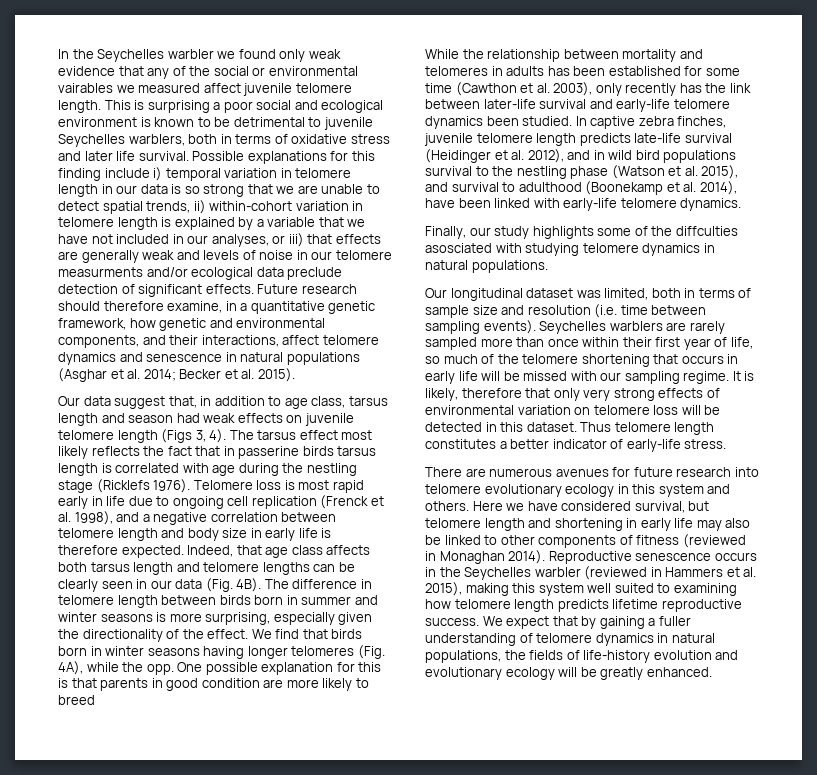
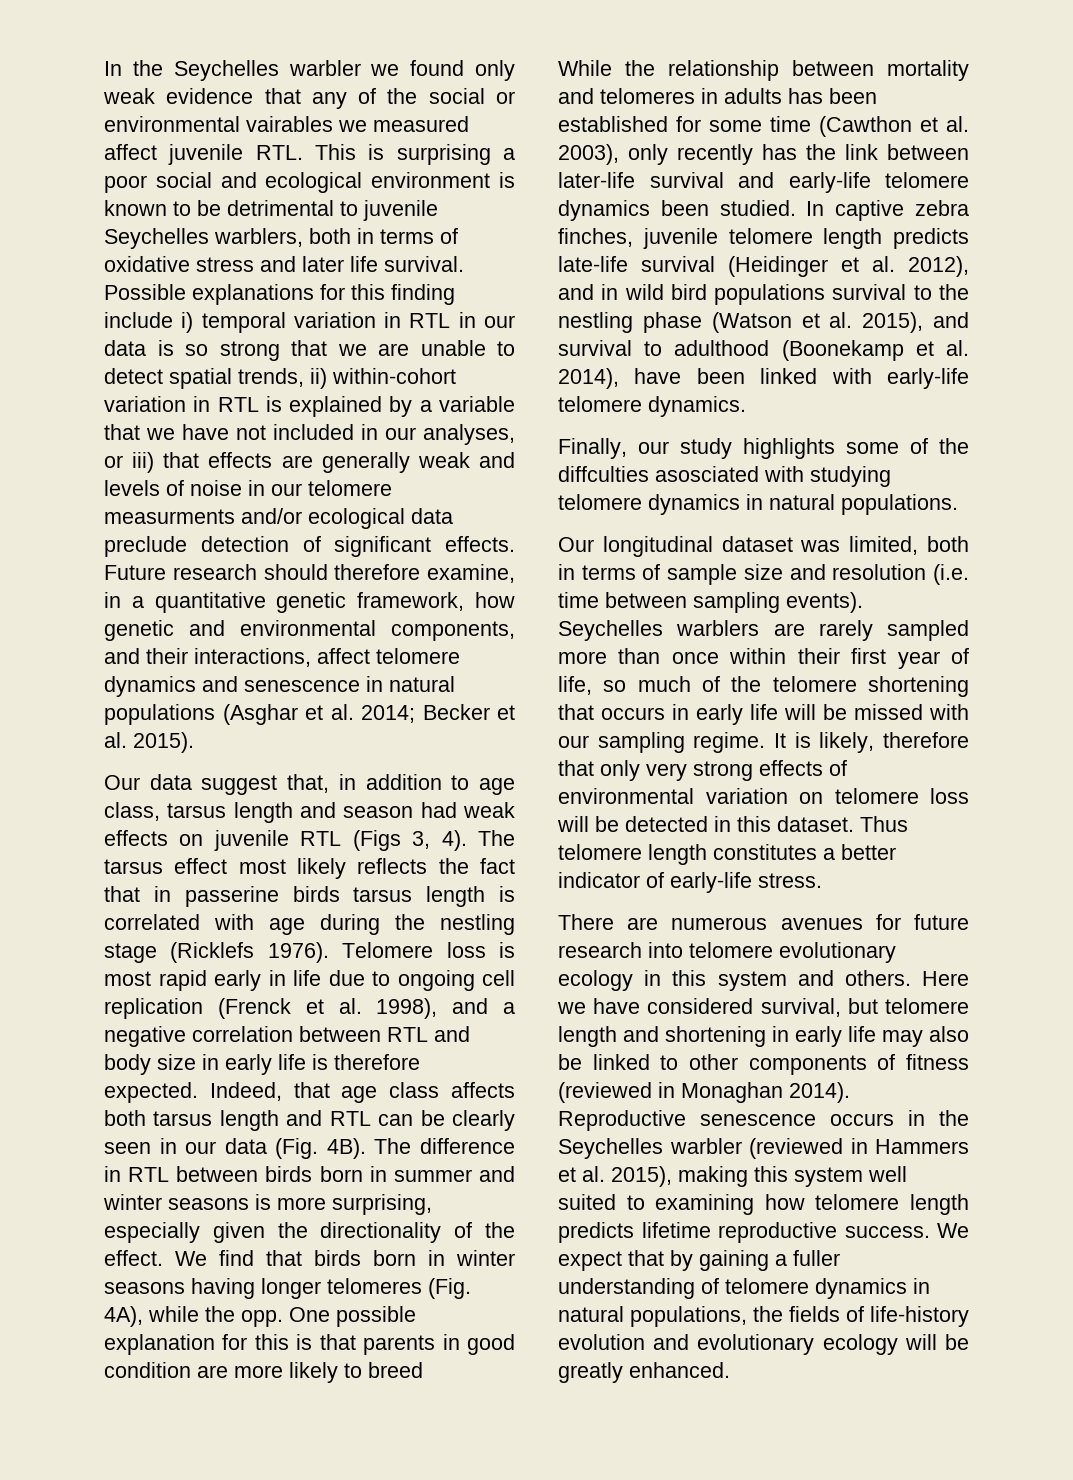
[295,83,352,93] [58,100,101,113] telomere length. -> [255,145,303,160] RTL.
[295,168,352,178] [58,184,98,197] telomere length -> [409,313,451,328] RTL
[58,217,158,230] telomere length -> [217,397,259,412] RTL
[58,430,158,443] telomere length -> [300,831,342,846] RTL
[58,528,158,541] telomere length -> [387,1027,428,1042] RTL
[203,562,310,575] telomere lengths -> [329,1111,371,1126] RTL
[58,595,158,608] telomere length -> [128,1167,170,1182] RTL

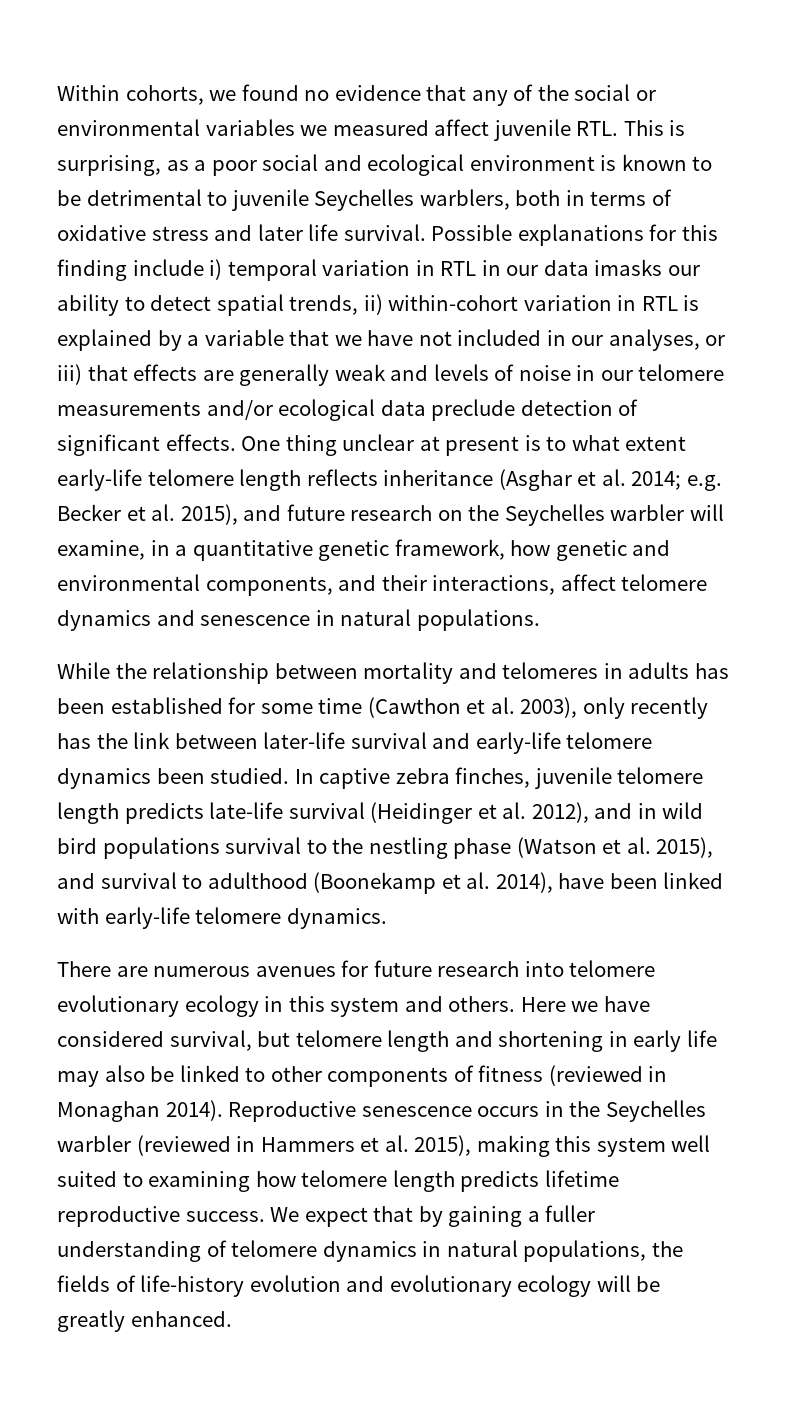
[104,60,515,81] [103,88,155,104] In the Seychelles warbler we found only weak -> [57,84,330,105] Within cohorts, we found no
[246,116,333,132] vairables -> [205,119,295,136] variables
[396,144,491,165] surprising -> [57,155,189,176] surprising, as
[157,340,486,361] is so strong that we are unable -> [594,259,700,276] [57,294,119,316] imasks our ability
[104,509,235,524] measurments -> [57,401,201,416] measurements
[104,564,421,580] Future research should therefore -> [241,434,687,456] [57,469,722,491] [57,504,724,526] One thing unclear at present is to what extent early-life telomere length reflects inheritance (Asghar et al. 2014; e.g. Becker et al. 2015), and future research on the Seychelles warbler will
[104,704,515,725] [104,732,194,753] [104,774,515,795] [104,802,515,823] [104,830,515,851] [104,858,515,879] [104,886,515,907] [104,914,515,935] [104,942,515,963] [104,970,515,991] [104,998,515,1019] [104,1026,470,1047] [104,1054,420,1075] [104,1082,515,1103] [104,1110,515,1131] [104,1138,515,1159] [104,1166,515,1182] [103,1194,432,1215] [104,1222,515,1243] [104,1250,515,1266] [104,1278,471,1299] [104,1306,416,1327] [104,1334,515,1355] [104,1362,423,1383] populations (Asghar et al. 2014; Becker et al. 2015). // Our data suggest that, in addition to age class, tarsus length and season had weak effects on juvenile RTL (Figs 3, 4). The tarsus effect most likely reflects the fact that in passerine birds tarsus length is correlated with age during the nestling stage (Ricklefs 1976). Telomere loss is most rapid early in life due to ongoing cell replication (Frenck et al. 1998), and a negative correlation between RTL and body size in early life is therefore expected. Indeed, that age class affects both tarsus length and RTL can be clearly seen in our data (Fig. 4B). The difference in RTL between birds born in summer and winter seasons is more surprising, especially given the directionality of the effect. We find that birds born in winter seasons having longer telomeres (Fig. 4A), while the opp. One possible explanation for this is that parents in good condition are more likely to breed -> [416,609,540,631] populations.
[558,438,969,459] [558,466,891,487] [558,494,958,515] [558,536,969,557] [558,564,969,585] [558,592,863,613] [558,620,969,641] [558,648,969,669] [558,676,969,697] [558,704,969,725] [558,732,969,753] [558,760,847,781] [558,788,969,804] [557,816,908,832] [558,844,896,865] [558,872,822,893] // Finally, our study highlights some of the diffculties asosciated with studying telomere dynamics in natural populations. // Our longitudinal dataset was limited, both in terms of sample size and resolution (i.e. time between sampling events). Seychelles warblers are rarely sampled more than once within their first year of life, so much of the telomere shortening that occurs in early life will be missed with our sampling regime. It is likely, therefore that only very strong effects of environmental variation on telomere loss will be detected in this dataset. Thus telomere length constitutes a better indicator of early-life stress. -> (387, 918) none

